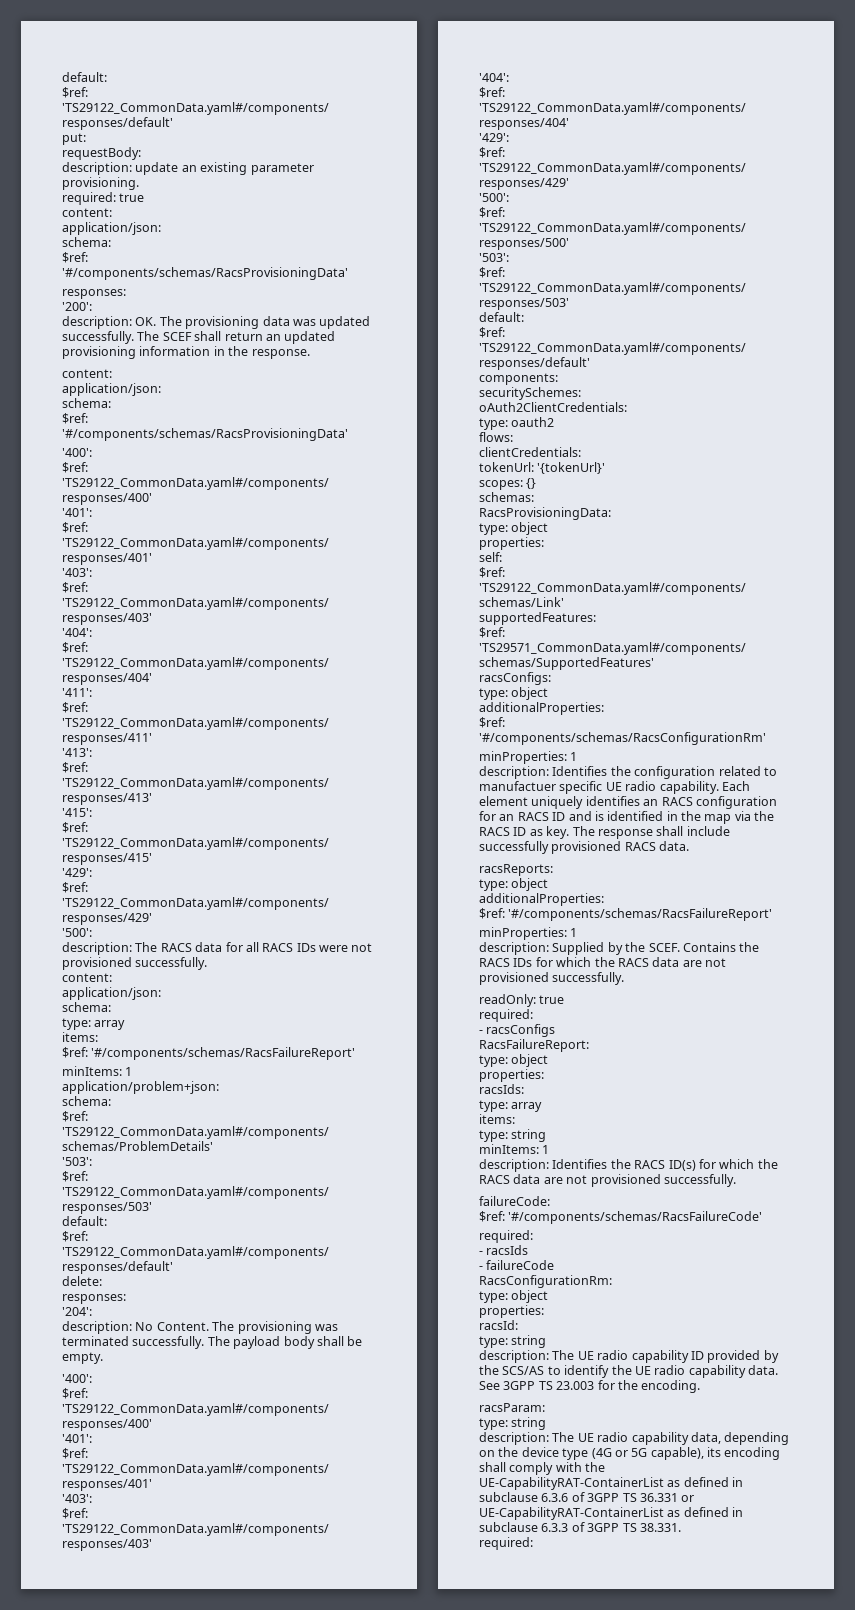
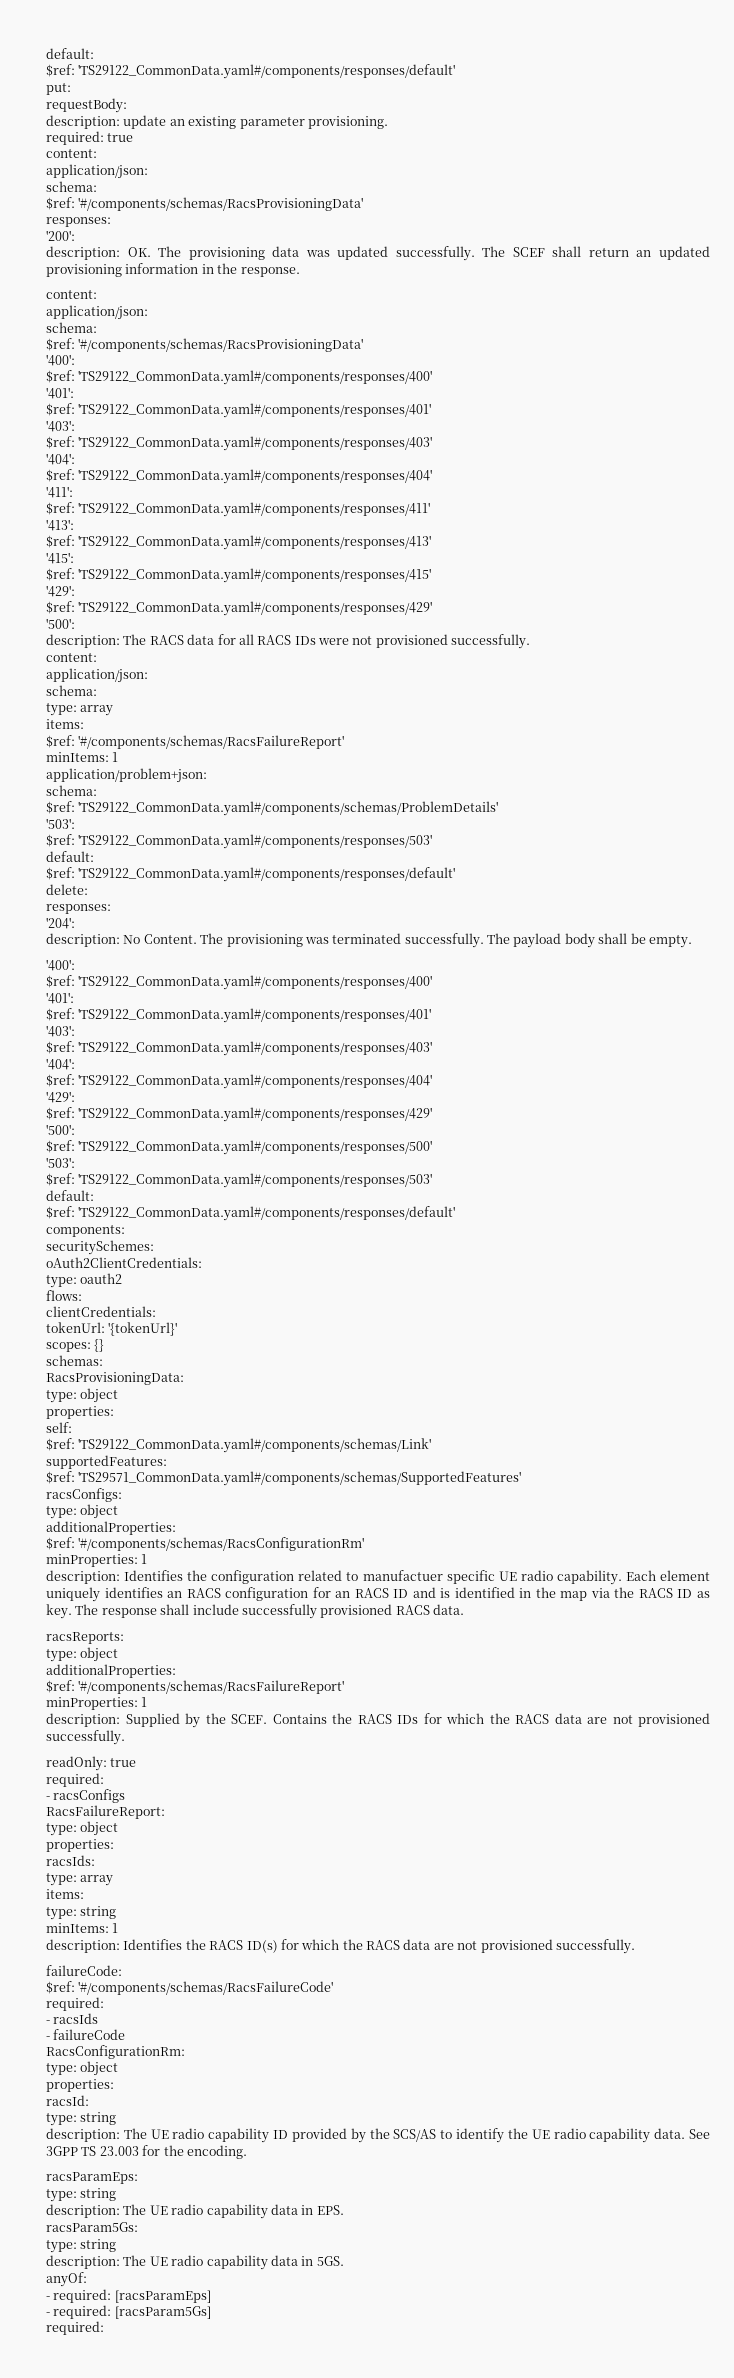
[479,1403,545,1412] [479,1417,547,1430] [479,1432,790,1445] [479,1447,781,1460] [479,1462,606,1475] [479,1477,744,1490] [479,1492,695,1502] [479,1507,744,1520] [479,1522,681,1532] racsParam: // type: string // description: The UE radio capability data, depending on the device type (4G or 5G capable), its encoding shall comply with the UE-CapabilityRAT-ContainerList as defined in subclause 6.3.6 of 3GPP TS 36.331 or UE-CapabilityRAT-ContainerList as defined in subclause 6.3.3 of 3GPP TS 38.331. -> [46,2172,138,2184] [46,2188,117,2202] [46,2204,344,2219] [46,2222,138,2232] [46,2239,117,2253] [46,2255,344,2270] [46,2272,87,2287] [46,2289,211,2303] [46,2305,211,2319] racsParamEps: // type: string // description: The UE radio capability data in EPS. // racsParam5Gs: // type: string // description: The UE radio capability data in 5GS. // anyOf: // - required: [racsParamEps] // - required: [racsParam5Gs]

